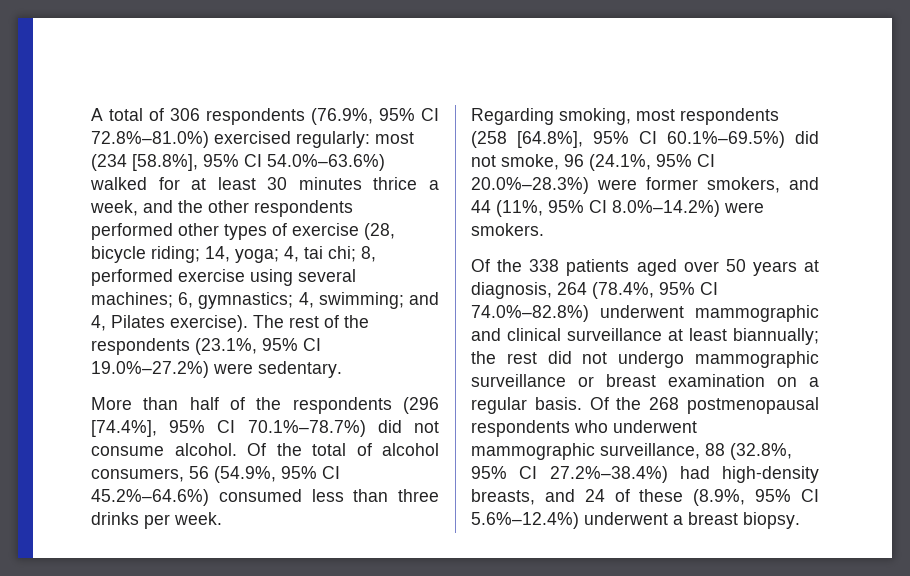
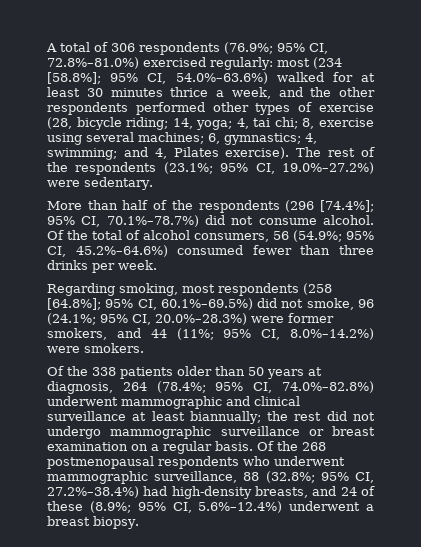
[311,108,439,125] (76.9%, 95% CI -> [224,42,328,54] (76.9%; 95% CI,
[132,154,262,171] [58.8%], 95% CI -> [47,72,167,84] [58.8%]; 95% CI,
[91,269,173,286] performed -> (315, 123) none
[195,338,321,355] (23.1%, 95% CI -> [163,162,275,174] (23.1%; 95% CI,
[91,420,236,437] [74.4%], 95% CI -> [320,200,374,212] [47,216,101,227] [74.4%]; 95% CI,
[214,466,340,483] (54.9%, 95% CI -> [293,230,374,242] [47,246,66,257] (54.9%; 95% CI,
[311,489,344,502] less -> [252,245,292,255] fewer
[517,131,657,148] [64.8%], 95% CI -> [47,298,157,310] [64.8%]; 95% CI,
[589,154,715,171] (24.1%, 95% CI -> [47,313,151,325] (24.1%; 95% CI,
[496,200,607,217] (11%, 95% CI -> [176,328,281,340] (11%; 95% CI,
[636,259,719,276] aged over -> [177,366,245,376] older than
[592,282,718,299] (78.4%, 95% CI -> [156,381,273,393] (78.4%; 95% CI,
[730,443,792,460] [471,466,538,479] (32.8%, 95% CI -> [265,471,374,483] (32.8%; 95% CI,
[693,489,819,506] (8.9%, 95% CI -> [89,501,192,513] (8.9%; 95% CI,

